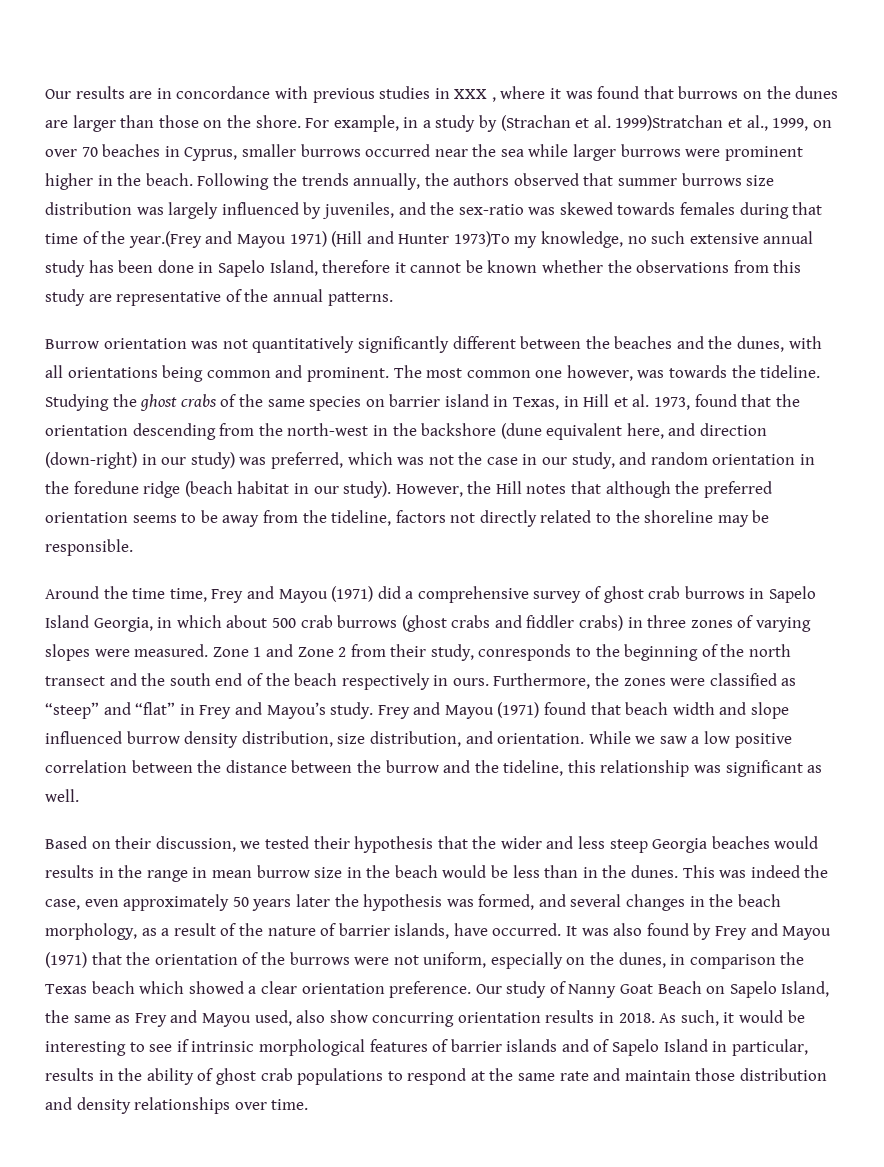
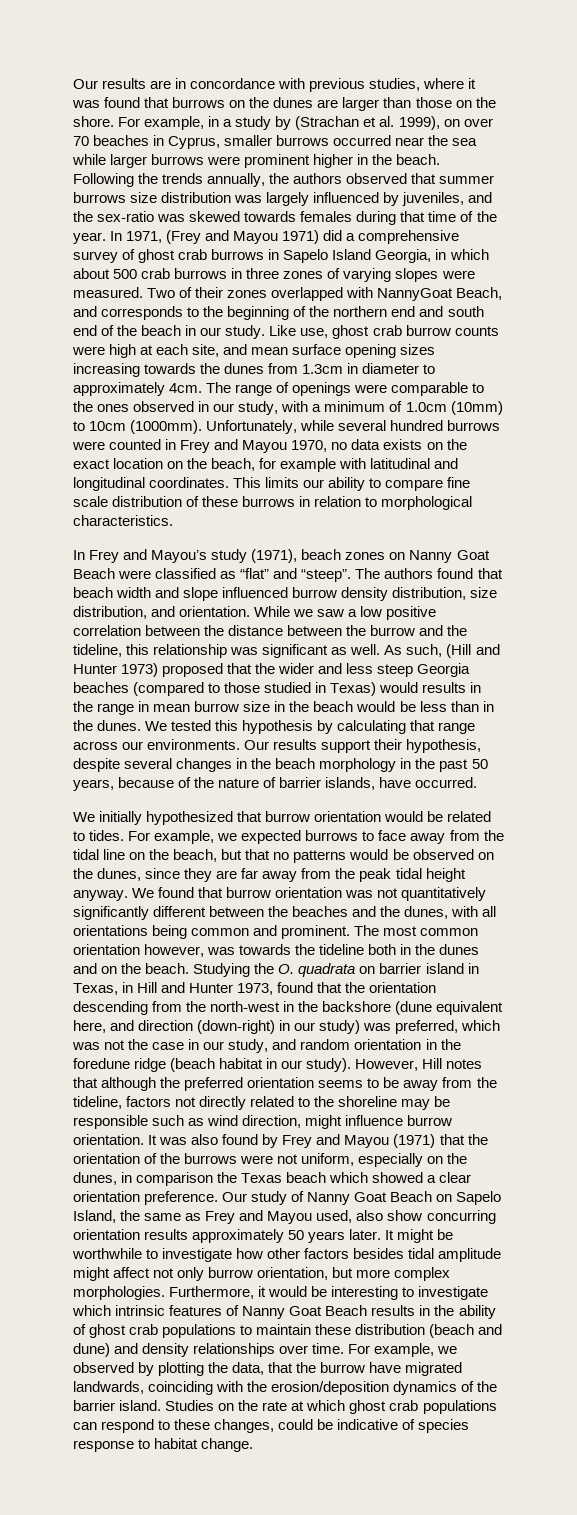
[379,86,496,102] studies in XXX , -> [369,78,421,91] studies,
[615,115,809,131] 1999)Stratchan et al., 1999, -> [398,116,440,130] 1999),
[128,231,814,248] [45,260,802,277] [45,289,393,306] [45,339,99,349] year.(Frey and Mayou 1971) (Hill and Hunter 1973)To my knowledge, no such extensive annual study has been done in Sapelo Island, therefore it cannot be known whether the observations from this study are representative of the annual patterns. // Burrow -> [73,230,460,244] [73,249,489,263] [73,268,475,282] [73,287,503,301] [73,306,484,320] [73,325,499,339] [72,344,436,358] [73,363,436,377] [73,382,485,396] [73,401,503,415] [73,420,501,434] [72,439,467,453] [73,458,459,472] [73,477,471,491] [73,496,473,510] [73,515,173,526] [73,549,490,563] [73,568,503,582] [73,587,498,601] [73,606,437,620] [73,625,468,636] [73,644,500,658] [73,663,471,677] [73,682,482,696] [73,701,494,715] [73,720,476,734] [73,739,482,753] [73,758,488,772] [73,777,478,791] [73,811,492,825] [73,830,504,844] [73,849,494,863] [73,868,466,882] [73,887,272,901] year. In 1971, (Frey and Mayou 1971) did a comprehensive survey of ghost crab burrows in Sapelo Island Georgia, in which about 500 crab burrows in three zones of varying slopes were measured. Two of their zones overlapped with NannyGoat Beach, and corresponds to the beginning of the northern end and south end of the beach in our study. Like use, ghost crab burrow counts were high at each site, and mean surface opening sizes increasing towards the dunes from 1.3cm in diameter to approximately 4cm. The range of openings were comparable to the ones observed in our study, with a minimum of 1.0cm (10mm) to 10cm (1000mm). Unfortunately, while several hundred burrows were counted in Frey and Mayou 1970, no data exists on the exact location on the beach, for example with latitudinal and longitudinal coordinates. This limits our ability to compare fine scale distribution of these burrows in relation to morphological characteristics. // In Frey and Mayou’s study (1971), beach zones on Nanny Goat Beach were classified as “flat” and “steep”. The authors found that beach width and slope influenced burrow density distribution, size distribution, and orientation. While we saw a low positive correlation between the distance between the burrow and the tideline, this relationship was significant as well. As such, (Hill and Hunter 1973) proposed that the wider and less steep Georgia beaches (compared to those studied in Texas) would results in the range in mean burrow size in the beach would be less than in the dunes. We tested this hypothesis by calculating that range across our environments. Our results support their hypothesis, despite several changes in the beach morphology in the past 50 years, because of the nature of barrier islands, have occurred. // We initially hypothesized that burrow orientation would be related to tides. For example, we expected burrows to face away from the tidal line on the beach, but that no patterns would be observed on the dunes, since they are far away from the peak tidal height anyway. We found that burrow
[535,370,563,378] one -> [73,944,140,955] orientation
[760,365,821,378] [45,394,362,411] tideline. Studying the ghost crabs of the same species -> [319,944,480,955] [73,963,356,977] tideline both in the dunes and on the beach. Studying the O. quadrata
[613,394,650,407] et al. -> [161,982,234,993] and Hunter
[467,481,492,494] the -> (419, 1065) none
[45,539,133,556] [45,586,817,603] [45,615,812,632] [45,644,792,661] [45,673,797,690] [45,702,790,719] [45,731,792,748] [45,760,823,777] [45,789,79,802] [45,836,819,853] [45,865,829,882] [45,894,781,911] [45,923,562,940] responsible. // Around the time time, Frey and Mayou (1971) did a comprehensive survey of ghost crab burrows in Sapelo Island Georgia, in which about 500 crab burrows (ghost crabs and fiddler crabs) in three zones of varying slopes were measured. Zone 1 and Zone 2 from their study, conresponds to the beginning of the north transect and the south end of the beach respectively in ours. Furthermore, the zones were classified as “steep” and “flat” in Frey and Mayou’s study. Frey and Mayou (1971) found that beach width and slope influenced burrow density distribution, size distribution, and orientation. While we saw a low positive correlation between the distance between the burrow and the tideline, this relationship was significant as well. // Based on their discussion, we tested their hypothesis that the wider and less steep Georgia beaches would results in the range in mean burrow size in the beach would be less than in the dunes. This was indeed the case, even approximately 50 years later the hypothesis was formed, and several changes in the beach morphology, as a result of the nature of barrier islands, have occurred. -> [73,1115,453,1129] [73,1134,144,1145] responsible such as wind direction, might influence burrow orientation.
[599,1010,719,1026] in 2018. As such, -> [192,1229,454,1243] [72,1248,502,1262] [73,1267,451,1281] [73,1286,255,1300] approximately 50 years later. It might be worthwhile to investigate how other factors besides tidal amplitude might affect not only burrow orientation, but more complex morphologies. Furthermore,
[149,1039,808,1056] see if intrinsic morphological features of barrier islands and of Sapelo Island in particular, -> [418,1286,489,1300] [72,1305,368,1319] investigate which intrinsic features of Nanny Goat Beach
[407,1068,828,1085] respond at the same rate and maintain those distribution -> [256,1324,503,1338] [73,1343,110,1357] maintain these distribution (beach and dune)
(309, 1104) none -> [348,1343,458,1357] [73,1362,463,1376] [73,1381,498,1395] [73,1400,497,1414] [73,1419,470,1433] [73,1438,254,1452] For example, we observed by plotting the data, that the burrow have migrated landwards, coinciding with the erosion/deposition dynamics of the barrier island. Studies on the rate at which ghost crab populations can respond to these changes, could be indicative of species response to habitat change.

